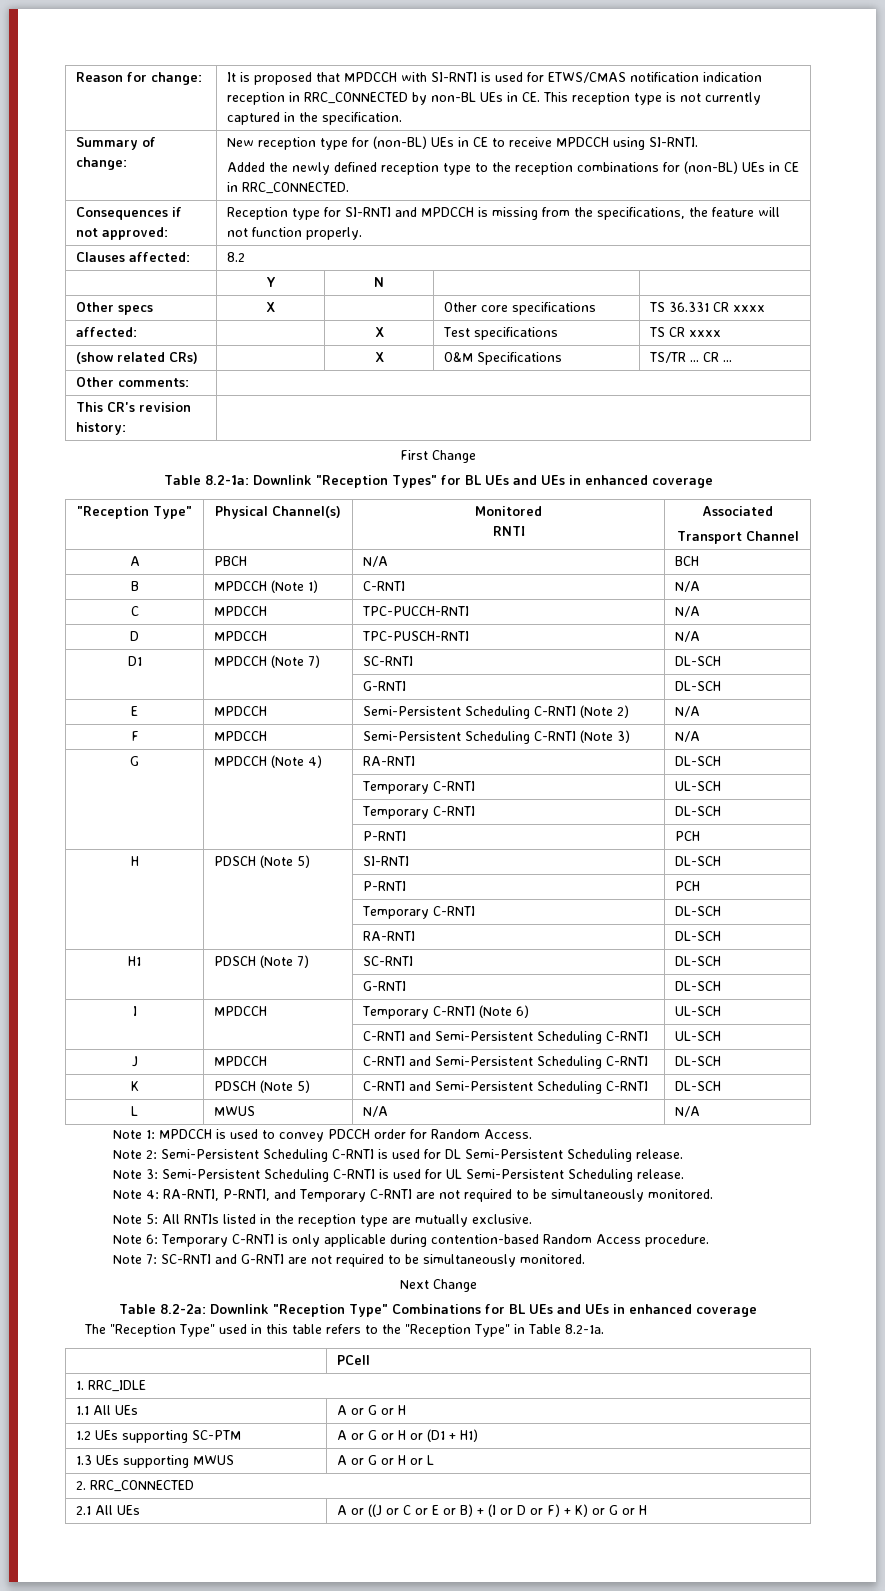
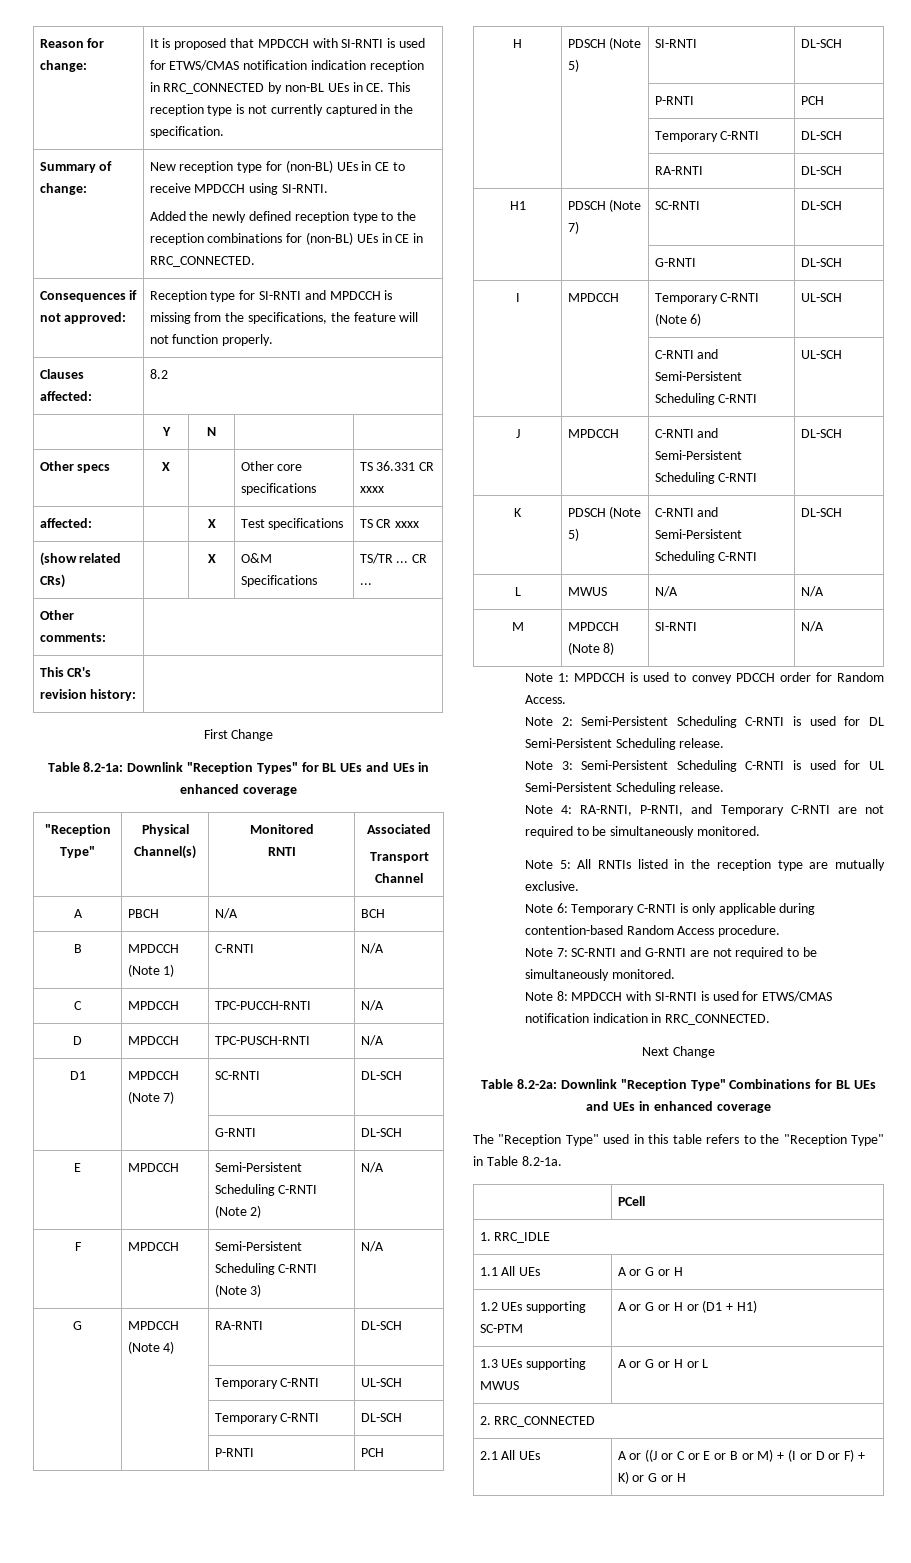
(700, 1111) none -> [511,622,524,631] [567,622,619,631] [567,642,615,655] [654,622,697,631] [800,621,824,632] // M | MPDCCH (Note 8) | SI-RNTI | N/A
(586, 1259) none -> [524,991,833,1002] [524,1013,771,1025] // Note 8: MPDCCH with SI-RNTI is used for ETWS/CMAS notification indication in RRC_CONNECTED.
[459,1504,473,1517] B) -> [729,1449,774,1462] B or M)

